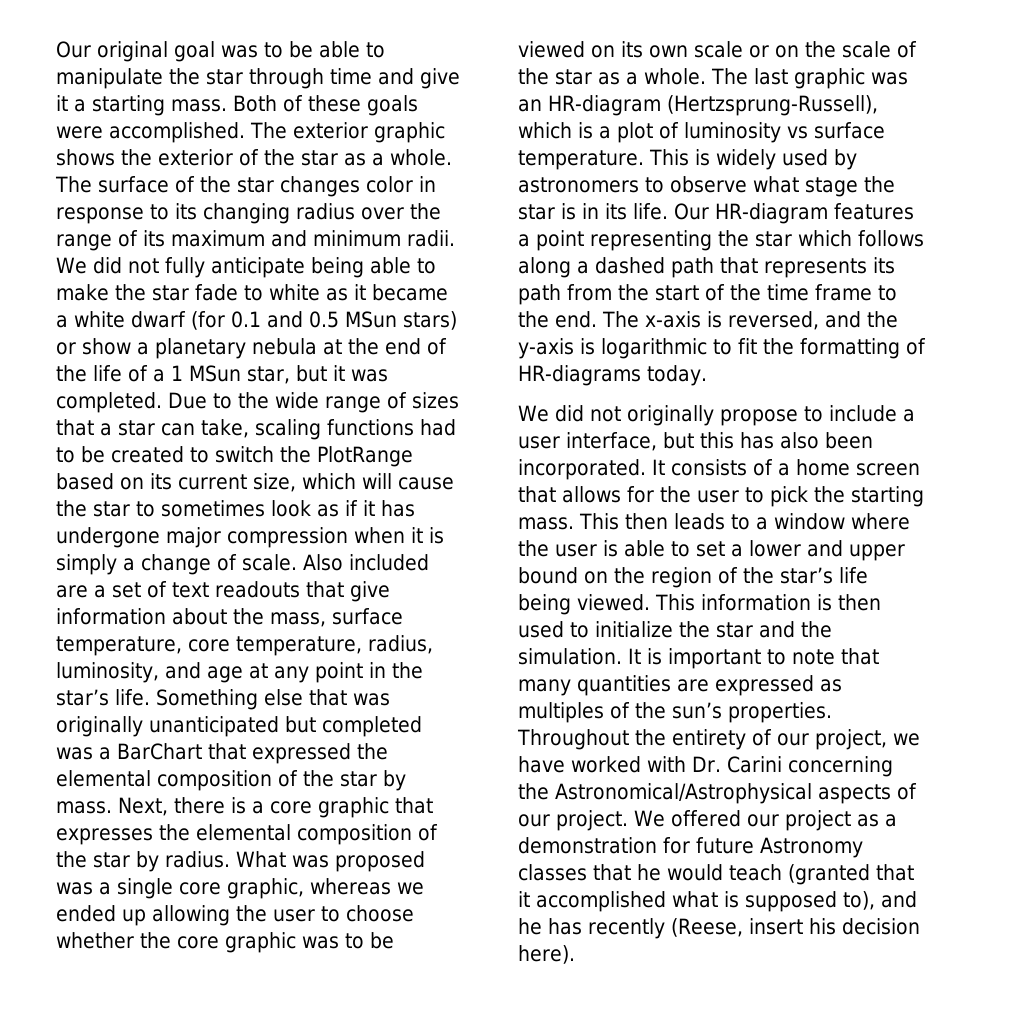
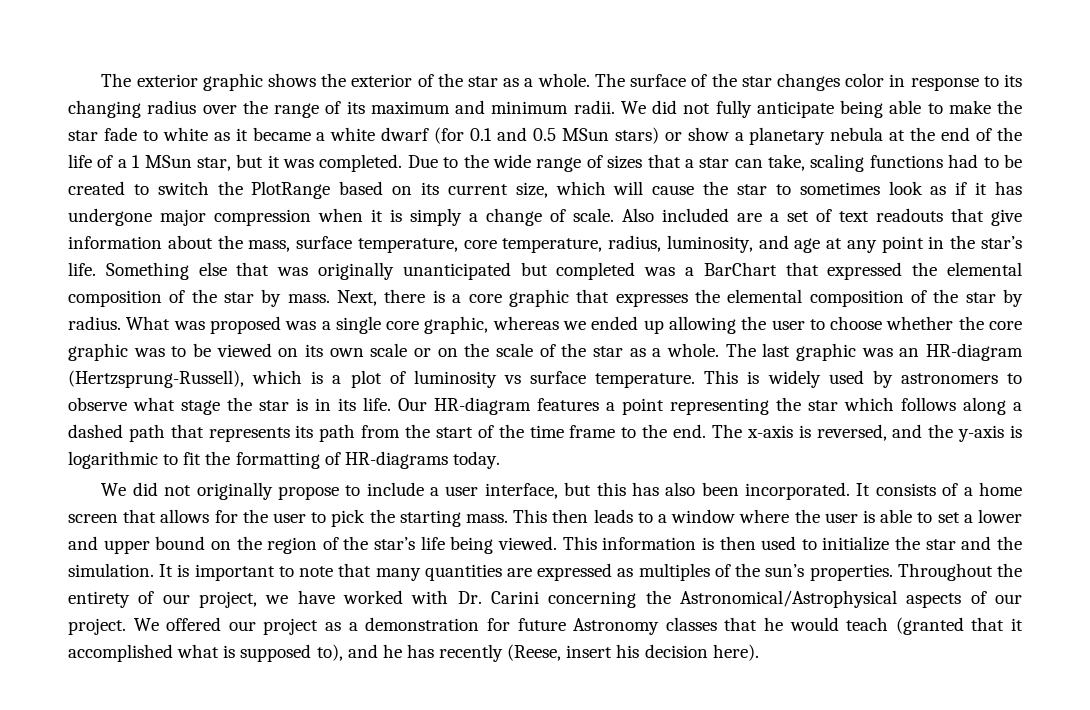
[56,41,385,62] [56,68,460,89] [56,95,418,116] [56,122,245,143] Our original goal was to be able to manipulate the star through time and give it a starting mass. Both of these goals were accomplished. -> (101, 80) none

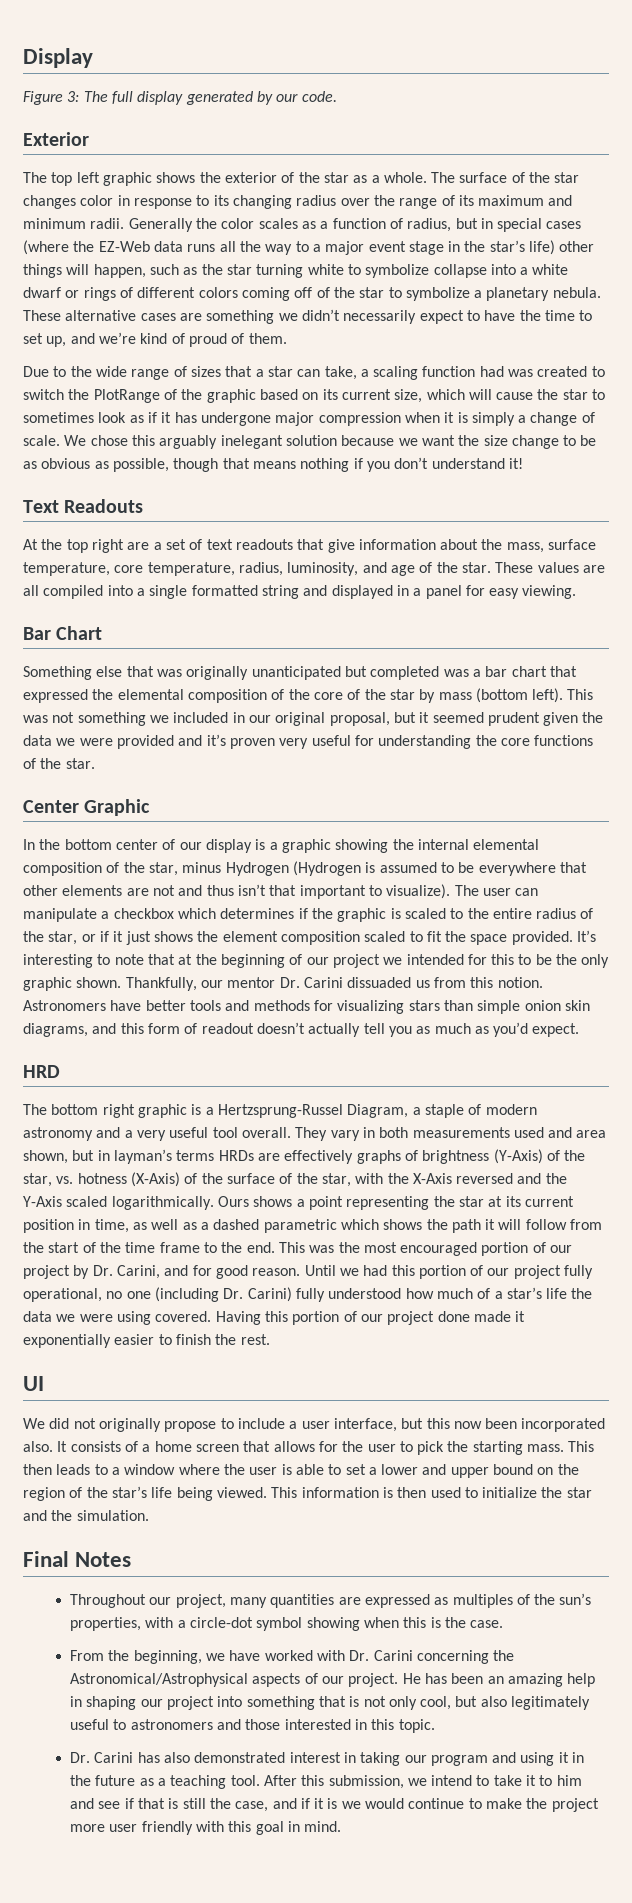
[101,73,198,87] The exterior -> [23,48,93,68] [23,91,337,105] [23,132,89,146] [23,172,100,186] Display // Figure 3: The full display generated by our code. // Exterior // The top left
[620,100,1022,118] [68,127,1022,145] [68,154,403,172] We did not fully anticipate being able to make the star fade to white as it became a white dwarf (for 0.1 and 0.5 MSun stars) or show a planetary nebula at the end of the life of a 1 MSun star, but it was completed. -> [128,218,582,232] [23,240,595,255] [23,264,569,278] [23,287,601,301] [23,309,593,324] [23,332,287,347] Generally the color scales as a function of radius, but in special cases (where the EZ-Web data runs all the way to a major event stage in the star’s life) other things will happen, such as the star turning white to symbolize collapse into a white dwarf or rings of different colors coming off of the star to symbolize a planetary nebula. These alternative cases are something we didn’t necessarily expect to have the time to set up, and we’re kind of proud of them. //
[810,154,1022,172] scaling functions had to be -> [360,366,534,380] a scaling function had was
(331, 190) none -> [163,389,256,403] of the graphic
[622,208,729,222] Also included -> [64,435,597,449] [23,457,523,472] [23,499,144,513] [23,539,124,553] We chose this arguably inelegant solution because we want the size change to be as obvious as possible, though that means nothing if you don’t understand it! // Text Readouts // At the top right
[826,235,1022,253] [68,262,96,276] at any point in the star’s life. -> [419,562,605,573] [23,585,577,599] [23,626,103,640] of the star. These values are all compiled into a single formatted string and displayed in a panel for easy viewing. // Bar Chart //
[703,262,777,276] BarChart -> [485,666,547,677] bar chart
[224,289,1024,307] [68,316,1022,334] [68,343,1023,361] [68,370,1022,388] [68,397,599,415] star by mass. Next, there is a core graphic that expresses the elemental composition of the star by radius. What was proposed was a single core graphic, whereas we ended up allowing the user to choose whether the core graphic was to be viewed on its own scale or on the scale of the star as a whole. The last graphic was an HR-diagram (Hertzsprung-Russell), which is a plot of luminosity vs surface temperature. This is widely used by astronomers to observe what stage the star is in its life. Our HR-diagram features -> [313,688,594,703] [23,712,604,726] [23,734,594,749] [23,758,95,769] [23,799,151,816] [23,839,540,853] [23,861,587,876] [23,884,539,899] [23,908,594,922] [23,930,597,945] [23,954,610,968] [23,977,543,991] [23,1000,590,1014] [23,1022,580,1037] [23,1065,60,1078] [23,1104,537,1118] [23,1127,607,1141] [23,1149,586,1164] [23,1172,567,1187] [23,1196,293,1210] core of the star by mass (bottom left). This was not something we included in our original proposal, but it seemed prudent given the data we were provided and it’s proven very useful for understanding the core functions of the star. // Center Graphic // In the bottom center of our display is a graphic showing the internal elemental composition of the star, minus Hydrogen (Hydrogen is assumed to be everywhere that other elements are not and thus isn’t that important to visualize). The user can manipulate a checkbox which determines if the graphic is scaled to the entire radius of the star, or if it just shows the element composition scaled to fit the space provided. It’s interesting to note that at the beginning of our project we intended for this to be the only graphic shown. Thankfully, our mentor Dr. Carini dissuaded us from this notion. Astronomers have better tools and methods for visualizing stars than simple onion skin diagrams, and this form of readout doesn’t actually tell you as much as you’d expect. // HRD // The bottom right graphic is a Hertzsprung-Russel Diagram, a staple of modern astronomy and a very useful tool overall. They vary in both measurements used and area shown, but in layman’s terms HRDs are effectively graphs of brightness (Y-Axis) of the star, vs. hotness (X-Axis) of the surface of the star, with the X-Axis reversed and the Y-Axis scaled logarithmically. Ours shows
[844,397,1022,415] [68,424,356,442] which follows along a dashed path that represents its path -> [488,1196,574,1207] [23,1219,567,1233] at its current position in time, as well as a dashed parametric which shows the path it will follow
[711,424,1022,442] [68,451,500,469] The x-axis is reversed, and the y-axis is logarithmic to fit the formatting of HR-diagrams today. -> [278,1242,573,1256] [23,1265,594,1279] [23,1287,593,1302] [23,1311,526,1325] [23,1334,270,1348] [23,1376,44,1391] This was the most encouraged portion of our project by Dr. Carini, and for good reason. Until we had this portion of our project fully operational, no one (including Dr. Carini) fully understood how much of a star’s life the data we were using covered. Having this portion of our project done made it exponentially easier to finish the rest. // UI
[631,482,851,500] has also been incorporated. -> [453,1418,606,1432] [23,1441,53,1452] now been incorporated also.
[159,563,372,581] It is important to note that -> [23,1551,132,1567] [69,1594,226,1608] // Final Notes // Throughout our project,
[809,563,1022,581] [68,591,257,608] properties. Throughout the entirety of our project, -> [69,1617,504,1631] [69,1650,202,1664] properties, with a circle-dot symbol showing when this is the case. // From the beginning,
[133,617,1023,635] [68,644,759,662] We offered our project as a demonstration for future Astronomy classes that he would teach (granted that it accomplished what is supposed to), and he has recently (Reese, insert his decision here). -> [402,1673,596,1687] [69,1696,591,1710] [69,1719,435,1733] [69,1752,585,1766] [69,1775,582,1789] [69,1798,599,1812] [69,1821,342,1835] He has been an amazing help in shaping our project into something that is not only cool, but also legitimately useful to astronomers and those interested in this topic. // Dr. Carini has also demonstrated interest in taking our program and using it in the future as a teaching tool. After this submission, we intend to take it to him and see if that is still the case, and if it is we would continue to make the project more user friendly with this goal in mind.

